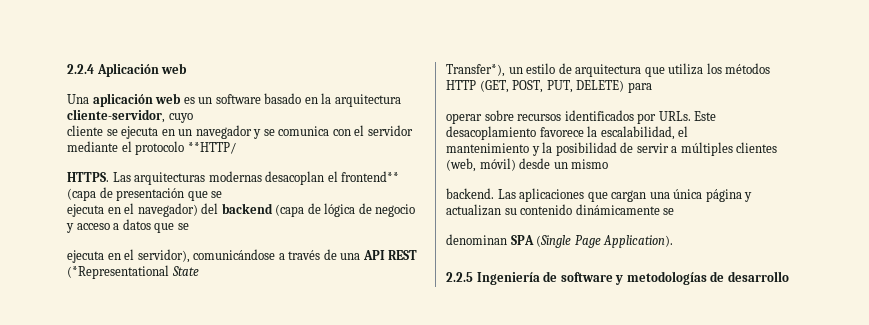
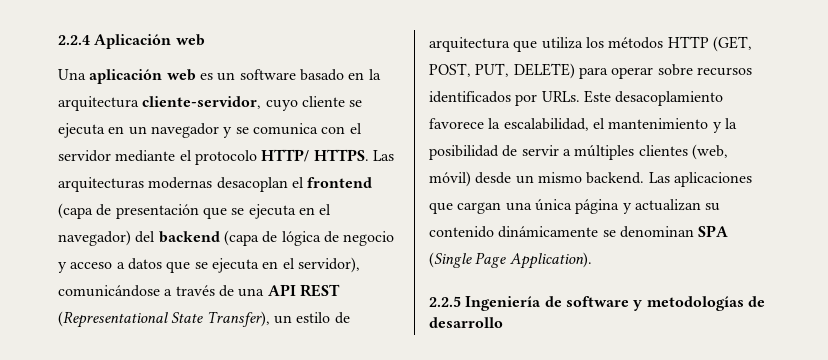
(193, 118) // -> (298, 105) none
[187,142,236,154] **HTTP/ // -> [261,149,310,162] HTTP/
[341,171,400,182] frontend** -> [307,177,373,188] frontend
(223, 194) // -> (245, 211) none
(189, 226) // -> (208, 265) none
[67,265,169,279] (*Representational -> [58,311,168,328] (Representational
[446,64,505,77] // Transfer*), -> [206,311,270,327] Transfer),
(652, 87) // -> (608, 73) none
(689, 131) // -> (605, 123) none
(609, 164) // -> (582, 177) none
(675, 211) // -> (616, 233) none

